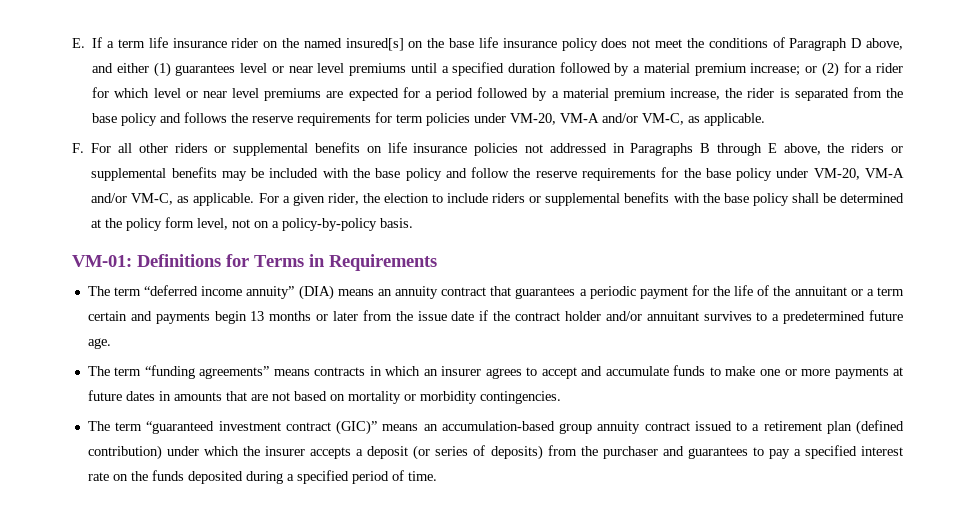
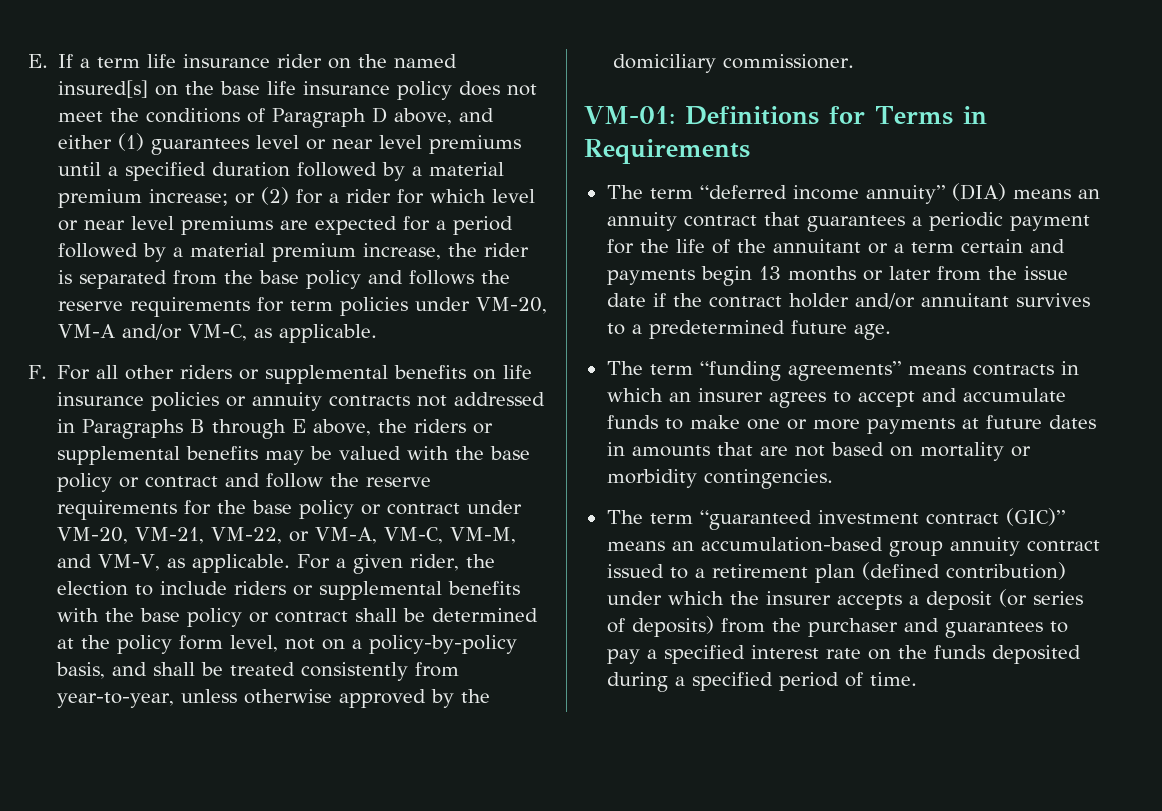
(519, 149) none -> [226,392,411,411] or annuity contracts
[269,168,442,181] included with the base policy -> [339,446,531,460] [57,473,219,492] valued with the base policy or contract
[776,168,905,180] [91,193,174,205] under VM-20, VM-A and/or VM-C, -> [361,500,523,515] [57,527,517,544] [57,554,161,571] or contract under VM-20, VM-21, VM-22, or VM-A, VM-C, VM-M, and VM-V,
(789, 199) none -> [249,611,349,623] or contract
[380,218,414,228] basis. -> [56,662,460,681] [57,689,491,708] [613,54,855,73] basis, and shall be treated consistently from year-to-year, unless otherwise approved by the domiciliary commissioner.

